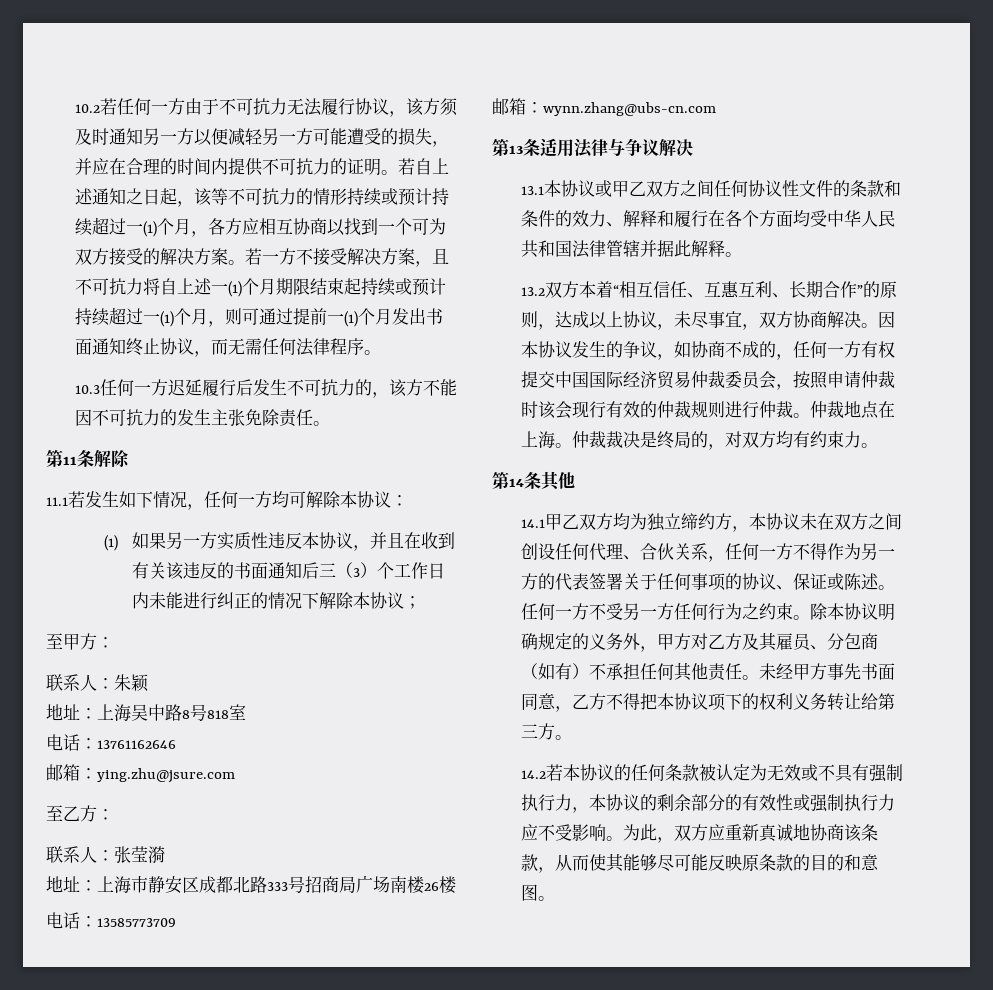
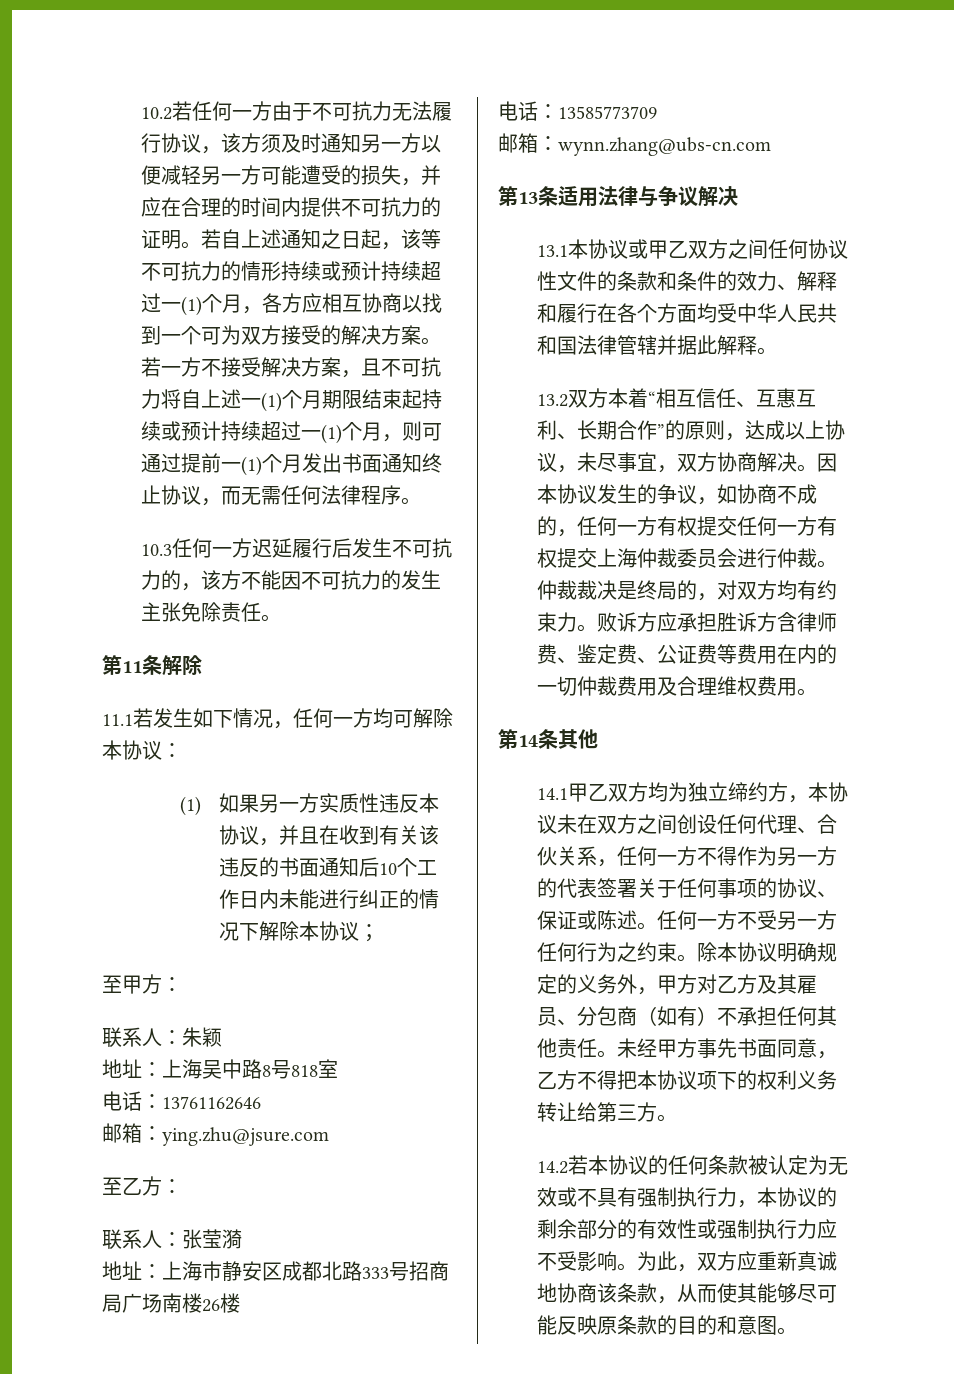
[319,562,378,578] 三（3） -> [379,863,398,875] 10
[554,371,895,390] [520,401,895,419] [520,431,555,449] 中国国际经济贸易仲裁委员会，按照申请仲裁时该会现行有效的仲裁规则进行仲裁。仲裁地点在上海 -> [737,516,838,536] [537,548,818,568] 任何一方有权提交上海仲裁委员会进行仲裁
(878, 445) none -> [597,612,838,632] [537,644,838,664] [537,676,818,696] 败诉方应承担胜诉方含律师费、鉴定费、公证费等费用在内的一切仲裁费用及合理维权费用。

